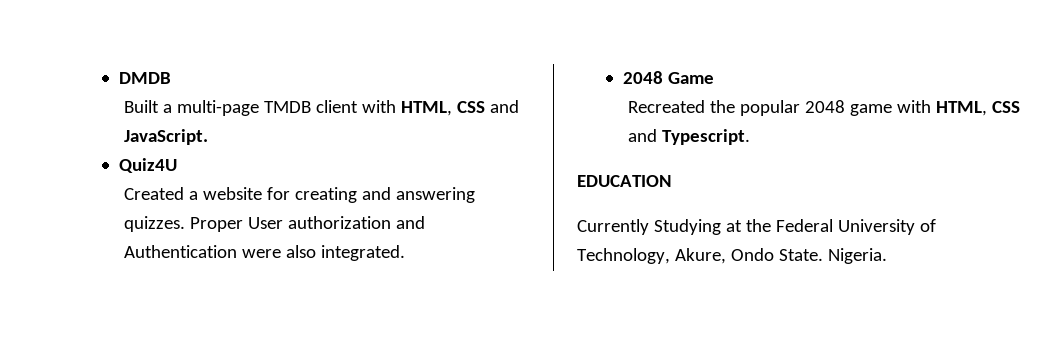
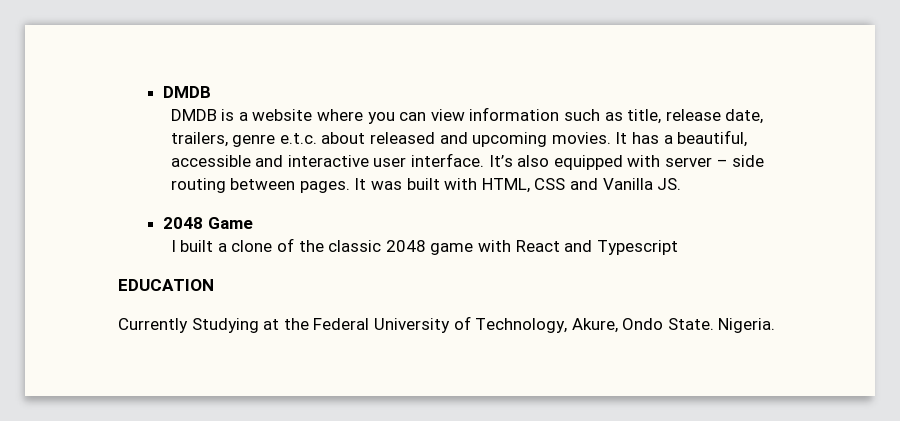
[124,100,520,116] [124,129,209,145] [118,158,177,173] [124,187,476,203] [124,216,426,232] [124,245,406,261] [622,71,714,84] [628,100,1021,116] [628,129,751,145] Built a multi-page TMDB client with HTML, CSS and JavaScript. // Quiz4U // Created a website for creating and answering quizzes. Proper User authorization and Authentication were also integrated. // 2048 Game // Recreated the popular 2048 game with HTML, CSS and Typescript. -> [170,107,764,124] [170,130,748,147] [170,153,765,170] [170,178,682,193] [163,217,253,229] [170,238,678,255] DMDB is a website where you can view information such as title, release date, trailers, genre e.t.c. about released and upcoming movies. It has a beautiful, accessible and interactive user interface. It’s also equipped with server – side routing between pages. It was built with HTML, CSS and Vanilla JS. // 2048 Game // I built a clone of the classic 2048 game with React and Typescript

